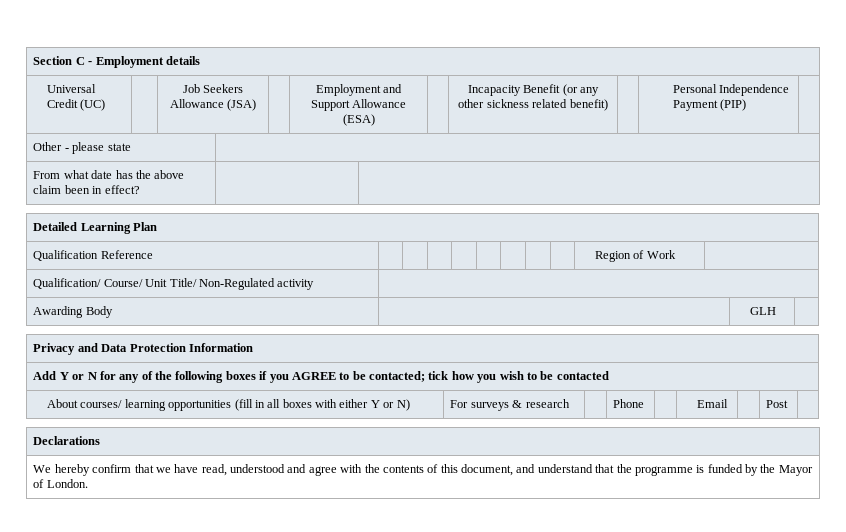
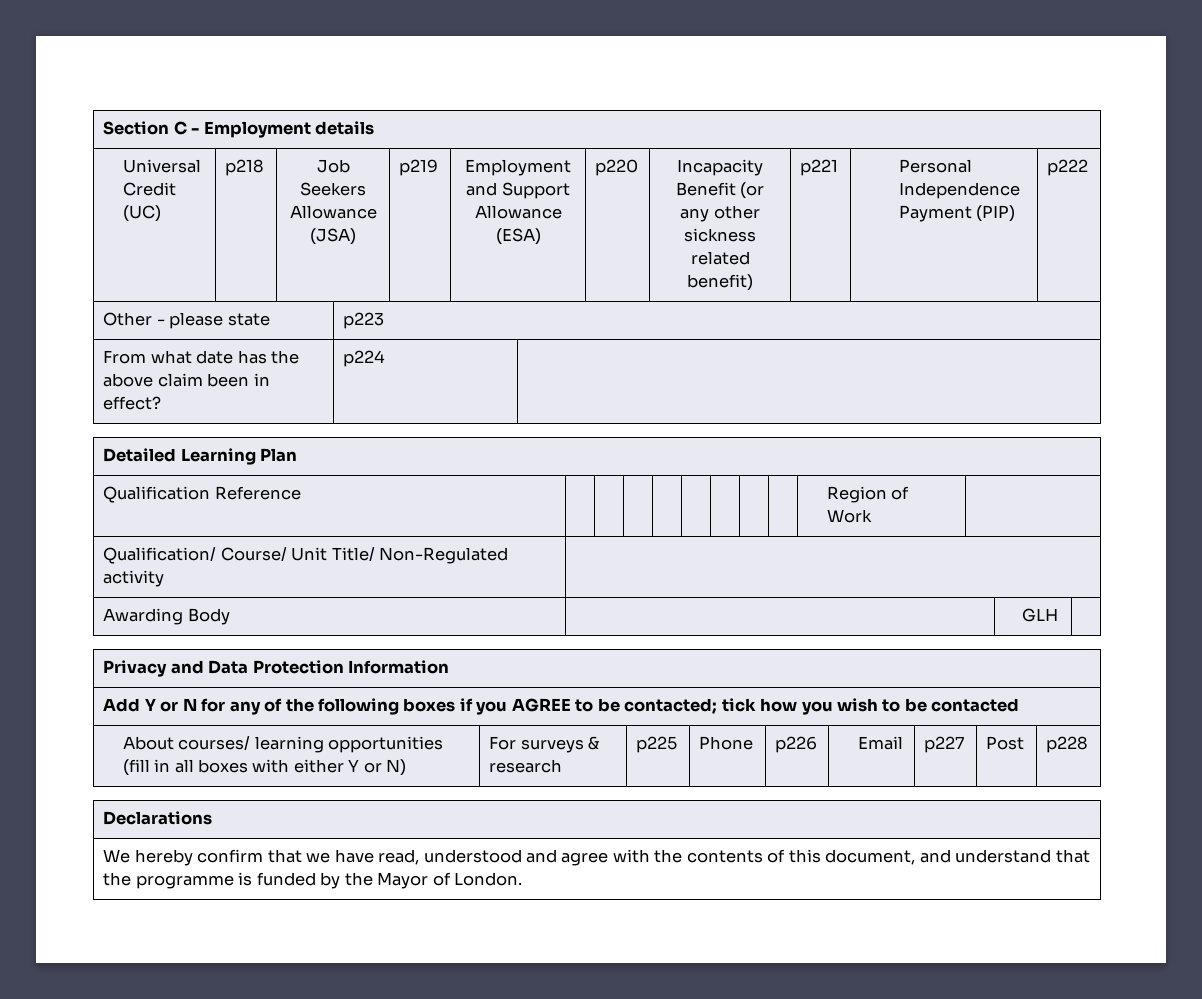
(106, 105) none -> [225,159,265,176] p218
(257, 105) none -> [399,159,439,176] p219
(375, 120) none -> [595,159,639,176] p220
(608, 105) none -> [800,159,839,176] p221
(747, 105) none -> [1047,159,1089,176] p222
(131, 147) none -> [343,312,385,329] p223
(140, 189) none -> [343,350,386,367] p224
(570, 403) none -> [636,736,678,753] p225
(645, 403) none -> [775,736,818,753] p226
(729, 403) none -> [924,736,965,753] p227
(789, 404) none -> [1046,736,1089,753] p228

